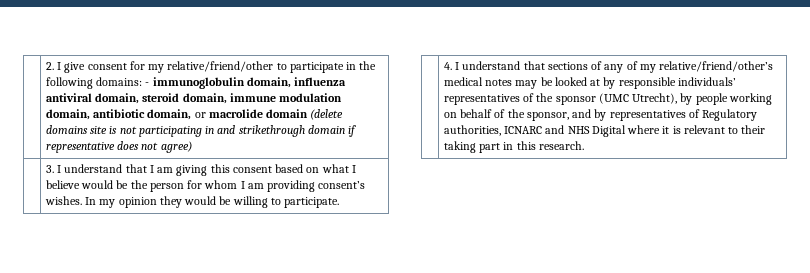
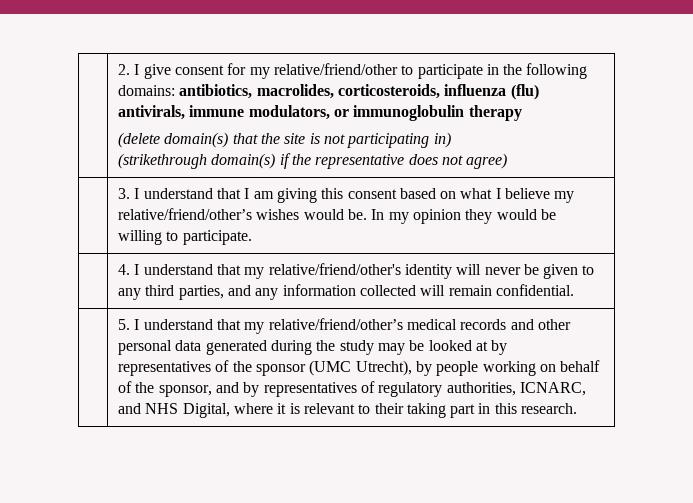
[145,77,347,89] [45,93,343,104] [45,109,344,120] [45,125,357,137] - immunoglobulin domain, influenza antiviral domain, steroid domain, immune modulation domain, antibiotic domain, or macrolide domain (delete domains site is not participating in and strikethrough domain if -> [179,84,539,100] [117,105,522,121] [117,132,451,148] [117,153,311,169] antibiotics, macrolides, corticosteroids, influenza (flu) antivirals, immune modulators, or immunoglobulin therapy // (delete domain(s) that the site is not participating in) // (strikethrough domain(s) if the
[81,180,366,192] [44,196,82,205] would be the person for whom I am providing consent’s wishes. -> [554,191,575,203] [117,208,367,220] my relative/friend/other’s wishes would be.
[547,61,774,73] [443,77,513,86] sections of any of my relative/friend/other’s medical notes -> [244,263,595,279] [117,284,574,300] [117,318,571,334] [117,340,374,355] my relative/friend/other's identity will never be given to any third parties, and any information collected will remain confidential. // | 5. I understand that my relative/friend/other’s medical records and other personal data generated during the study
[618,77,736,89] responsible individuals’ -> (508, 347) none
[702,109,758,121] [443,125,543,136] Regulatory authorities, ICNARC -> [378,382,586,397] regulatory authorities, ICNARC,
[591,125,626,137] Digital -> [182,403,230,418] Digital,

